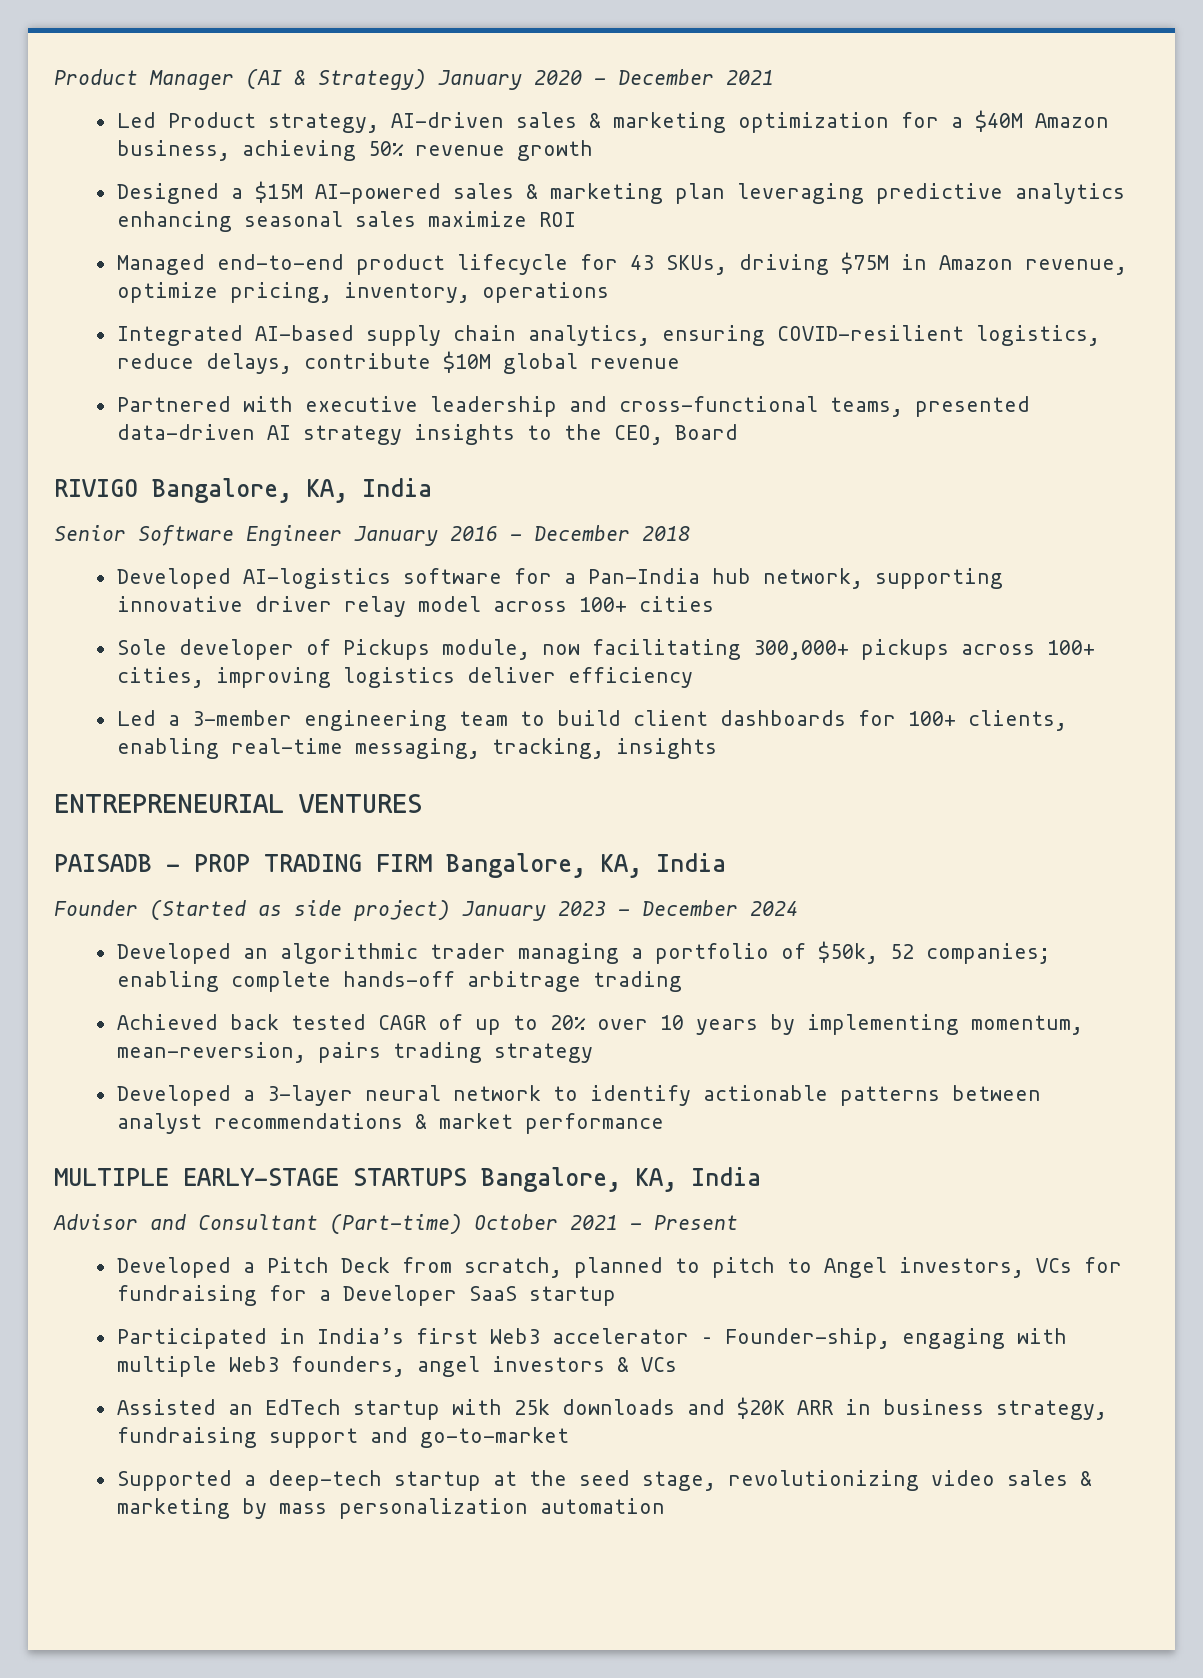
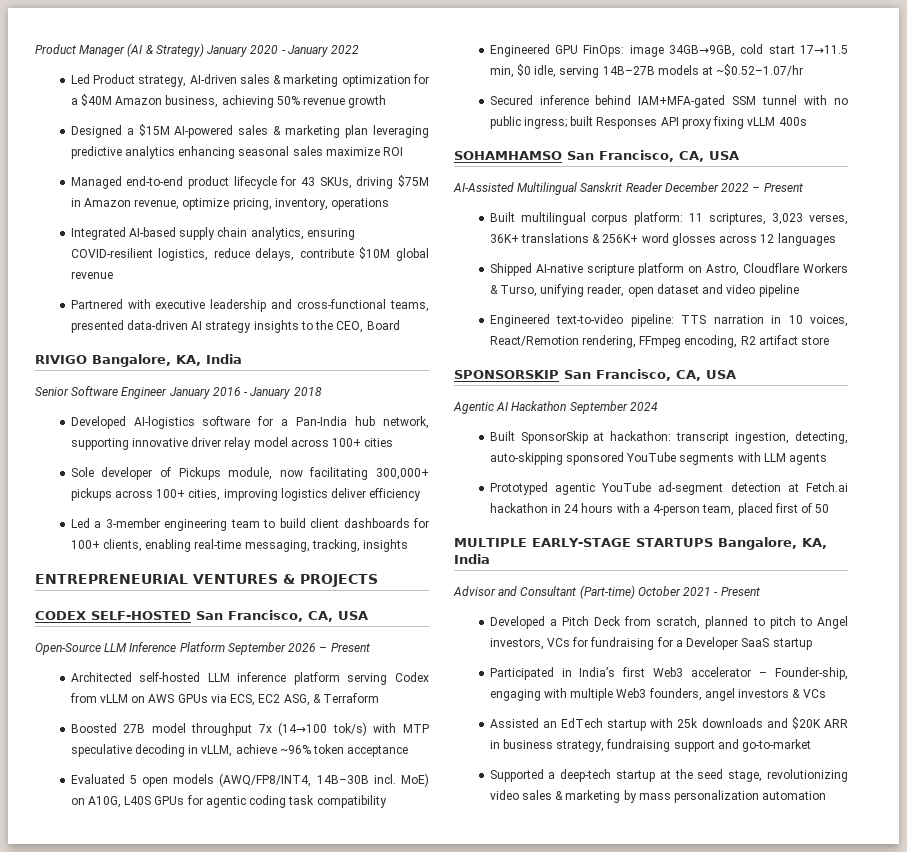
[618,69,774,85] December 2021 -> [287,45,360,57] January 2022
[534,525,630,541] December -> [250,387,291,399] January
[54,853,726,878] [54,900,798,921] [116,941,1050,964] [116,971,682,992] [116,1014,1083,1035] [116,1042,593,1063] [116,1085,1041,1106] [116,1113,664,1134] // PAISADB - PROP TRADING FIRM Bangalore, KA, India // Founder (Started as side project) January 2023 - December 2024 // Developed an algorithmic trader managing a portfolio of $50k, 52 companies; enabling complete hands-off arbitrage trading // Achieved back tested CAGR of up to 20% over 10 years by implementing momentum, mean-reversion, pairs trading strategy // Developed a 3-layer neural network to identify actionable patterns between analyst recommendations & market performance -> [283,574,378,587] [35,610,368,622] [35,642,370,655] [70,672,430,685] [69,693,380,706] [70,722,429,736] [70,744,409,757] [70,773,429,787] [70,795,387,808] [489,44,848,57] [489,64,804,78] [489,95,848,108] [489,116,807,129] [454,150,739,162] [453,182,803,195] [489,212,848,225] [489,233,836,246] [489,263,848,276] [489,284,799,297] [489,314,848,327] [489,335,830,348] [454,369,736,381] [453,401,658,414] [489,431,848,444] [489,452,828,465] [489,482,849,495] [489,503,830,516] & PROJECTS // CODEX SELF-HOSTED San Francisco, CA, USA // Open-Source LLM Inference Platform September 2026 – Present // Architected self-hosted LLM inference platform serving Codex from vLLM on AWS GPUs via ECS, EC2 ASG, & Terraform // Boosted 27B model throughput 7x (14→100 tok/s) with MTP speculative decoding in vLLM, achieve ~96% token acceptance // Evaluated 5 open models (AWQ/FP8/INT4, 14B–30B incl. MoE) on A10G, L40S GPUs for agentic coding task compatibility // Engineered GPU FinOps: image 34GB→9GB, cold start 17→11.5 min, $0 idle, serving 14B–27B models at ~$0.52–1.07/hr // Secured inference behind IAM+MFA-gated SSM tunnel with no public ingress; built Responses API proxy fixing vLLM 400s // SOHAMHAMSO San Francisco, CA, USA // AI-Assisted Multilingual Sanskrit Reader December 2022 – Present // Built multilingual corpus platform: 11 scriptures, 3,023 verses, 36K+ translations & 256K+ word glosses across 12 languages // Shipped AI-native scripture platform on Astro, Cloudflare Workers & Turso, unifying reader, open dataset and video pipeline // Engineered text-to-video pipeline: TTS narration in 10 voices, React/Remotion rendering, FFmpeg encoding, R2 artifact store // SPONSORSKIP San Francisco, CA, USA // Agentic AI Hackathon September 2024 // Built SponsorSkip at hackathon: transcript ingestion, detecting, auto-skipping sponsored YouTube segments with LLM agents // Prototyped agentic YouTube ad-segment detection at Fetch.ai hackathon in 24 hours with a 4-person team, placed first of 50

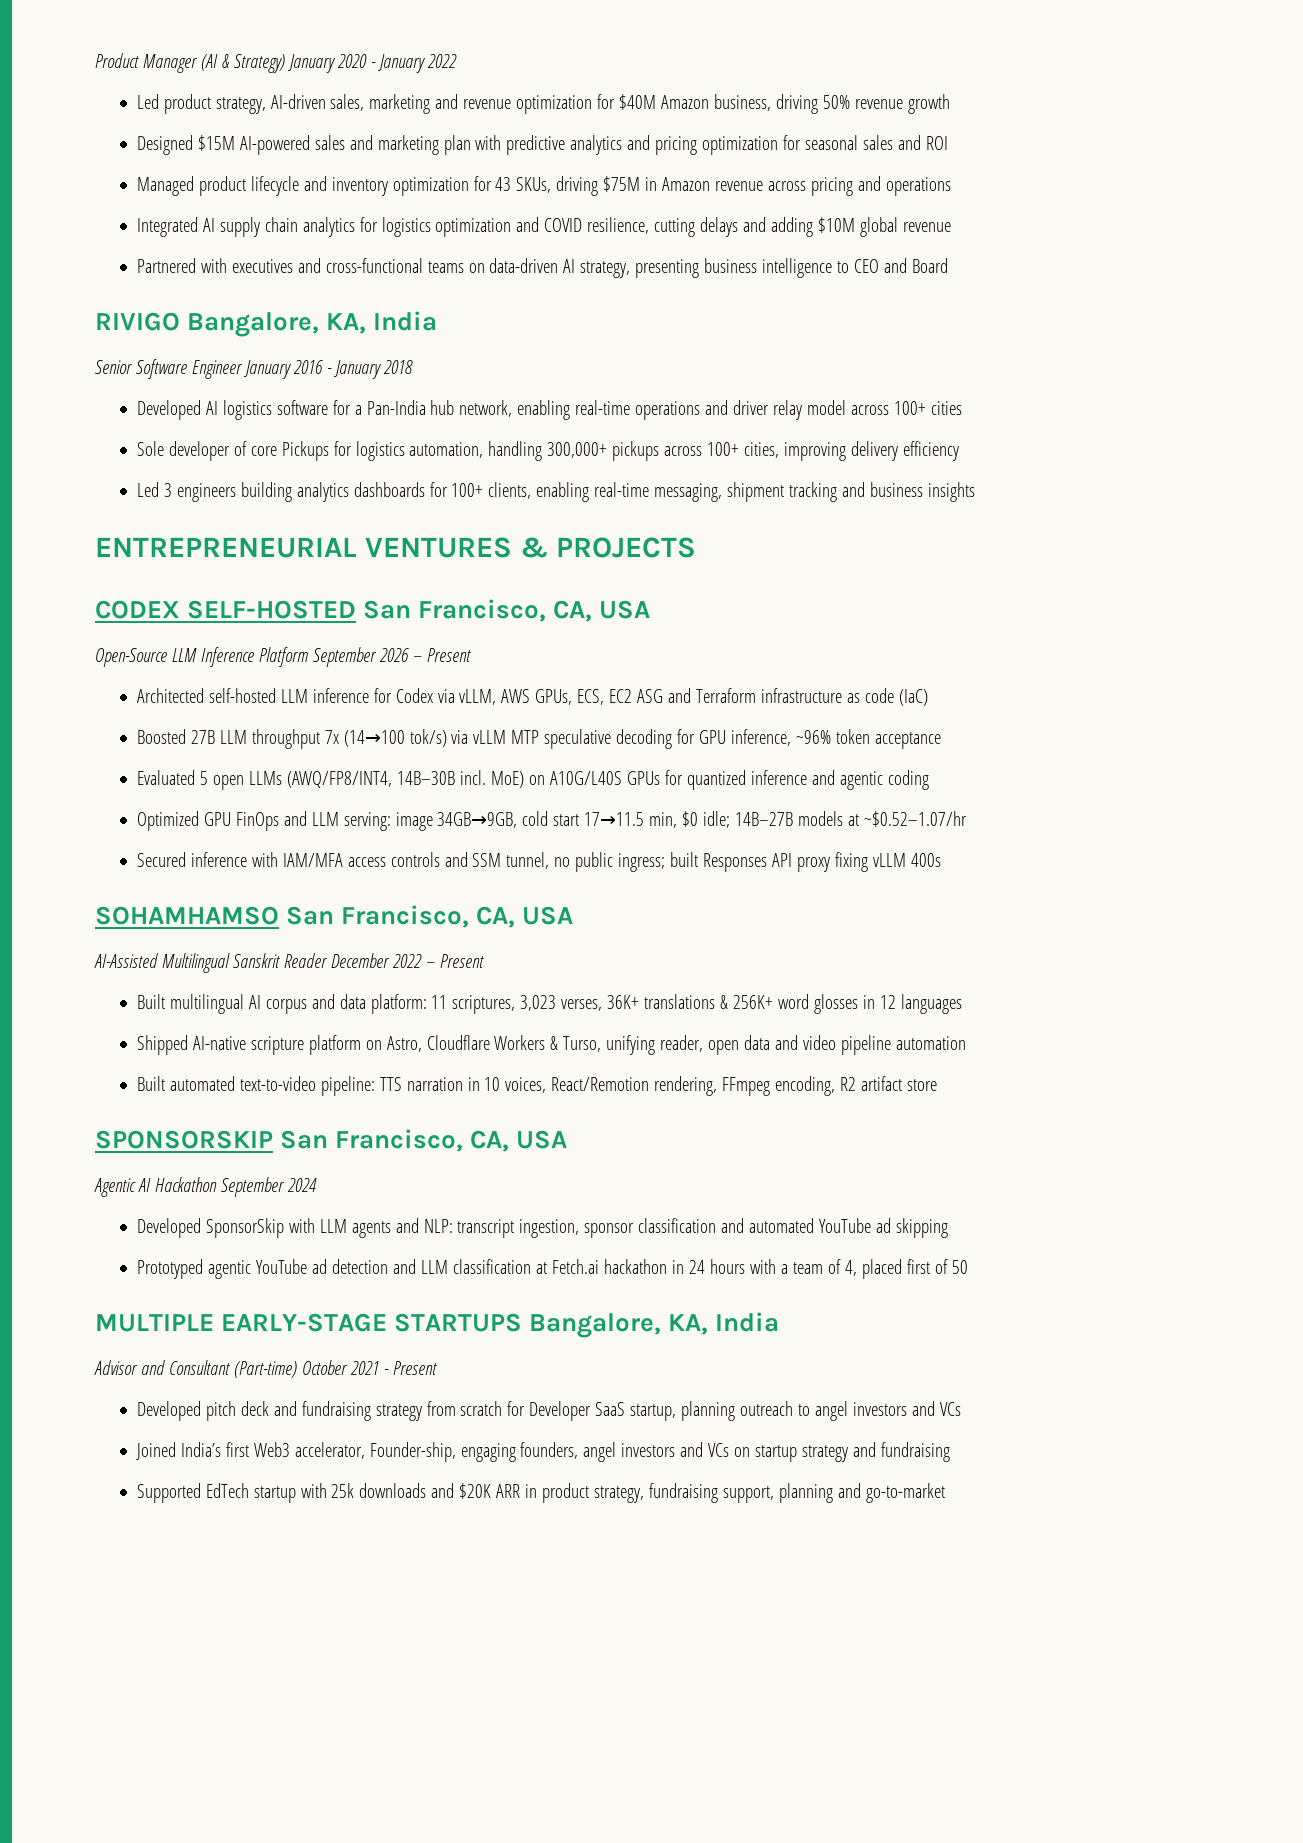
[92,74,135,84] Product -> [163,94,211,114] product
[239,74,429,87] [70,98,78,105] sales & marketing optimization for a -> [330,94,616,114] sales, marketing and revenue optimization for
[221,95,274,108] achieving -> [776,94,819,114] driving
[126,128,134,135] a -> (193, 145) none
[273,126,282,135] & -> [349,135,373,150] and
[373,125,429,138] leveraging -> [475,135,502,150] with
[178,146,236,159] enhancing -> [627,135,802,155] and pricing optimization for
[325,147,380,156] maximize -> [898,135,922,150] and
[126,176,184,186] end-to-end -> (194, 186) none
(277, 182) none -> [303,176,469,196] and inventory optimization
[134,198,328,210] revenue, optimize pricing, inventory, -> [715,176,882,196] revenue across pricing and
[128,227,176,237] AI-based -> [202,218,215,232] AI
[250,227,355,240] [70,248,354,261] analytics, ensuring COVID-resilient logistics, reduce delays, contribute -> [302,217,814,237] analytics for logistics optimization and COVID resilience, cutting delays and adding
[155,299,429,312] [70,320,364,333] executive leadership and cross-functional teams, presented data-driven AI strategy insights to the CEO, -> [231,258,908,278] executives and cross-functional teams on data-driven AI strategy, presenting business intelligence to CEO and
[133,416,195,429] AI-logistics -> [205,400,272,420] AI logistics
[70,438,188,450] supporting innovative -> [517,400,729,420] enabling real-time operations and
[178,467,369,480] Pickups module, now facilitating -> [250,441,543,461] core Pickups for logistics automation, handling
[280,488,367,501] logistics deliver -> [851,441,899,461] delivery
[94,518,340,531] a 3-member engineering team to build client -> [163,482,349,502] 3 engineers building analytics
[311,539,360,552] tracking, -> [727,482,924,502] shipment tracking and business
[293,672,430,685] [69,693,380,706] platform serving Codex from vLLM on AWS GPUs via ECS, EC2 ASG, & Terraform -> [373,688,929,706] for Codex via vLLM, AWS GPUs, ECS, EC2 ASG and Terraform infrastructure as code (IaC)
[151,723,186,733] model -> [219,730,247,744] LLM
[373,723,397,733] with -> [451,730,507,744] via vLLM
[188,744,277,757] in vLLM, achieve -> [677,729,792,746] for GPU inference,
[173,774,215,784] models -> [248,771,282,785] LLMs
[87,795,387,808] [489,44,625,57] A10G, L40S GPUs for agentic coding task compatibility // Engineered GPU FinOps: -> [550,770,930,790] [136,811,391,831] A10G/L40S GPUs for quantized inference and agentic coding // Optimized GPU FinOps and LLM serving:
[534,65,600,78] idle, serving -> [703,811,731,828] idle;
[595,95,828,108] behind IAM+MFA-gated SSM tunnel with -> [251,852,550,869] with IAM/MFA access controls and SSM tunnel,
[591,214,629,225] corpus -> [248,994,366,1014] AI corpus and data
[719,235,758,243] across -> [863,995,876,1009] in
[656,284,699,294] dataset -> [744,1035,771,1050] data
[489,314,550,327] // Engineered -> [896,1036,967,1050] [136,1076,235,1091] automation // Built automated
[489,431,848,444] [489,452,828,465] [489,482,781,495] Built SponsorSkip at hackathon: transcript ingestion, detecting, auto-skipping sponsored YouTube segments with LLM agents // Prototyped agentic YouTube ad-segment detection -> [136,1218,949,1238] [136,1259,532,1279] Developed SponsorSkip with LLM agents and NLP: transcript ingestion, sponsor classification and automated YouTube ad skipping // Prototyped agentic YouTube ad detection and LLM classification
[653,504,735,516] 4-person team, -> [793,1259,858,1276] team of 4,
[549,616,848,629] [489,637,812,650] [489,667,848,680] [489,688,647,701] a Pitch Deck from scratch, planned to pitch to Angel investors, VCs for fundraising for a Developer SaaS startup // Participated in India’s first Web3 accelerator – Founder-ship, engaging with multiple Web3 -> [205,1401,962,1421] [135,1442,516,1462] pitch deck and fundraising strategy from scratch for Developer SaaS startup, planning outreach to angel investors and VCs // Joined India’s first Web3 accelerator, Founder-ship, engaging
[792,689,826,698] [489,718,557,728] & VCs // Assisted an -> [680,1442,951,1462] [136,1483,201,1503] and VCs on startup strategy and fundraising // Supported
[502,739,553,749] business -> [542,1483,590,1503] product
[673,740,715,752] support -> [723,1483,834,1503] support, planning
[489,769,848,782] [489,790,827,803] // Supported a deep-tech startup at the seed stage, revolutionizing video sales & marketing by mass personalization automation -> (946, 1493) none

